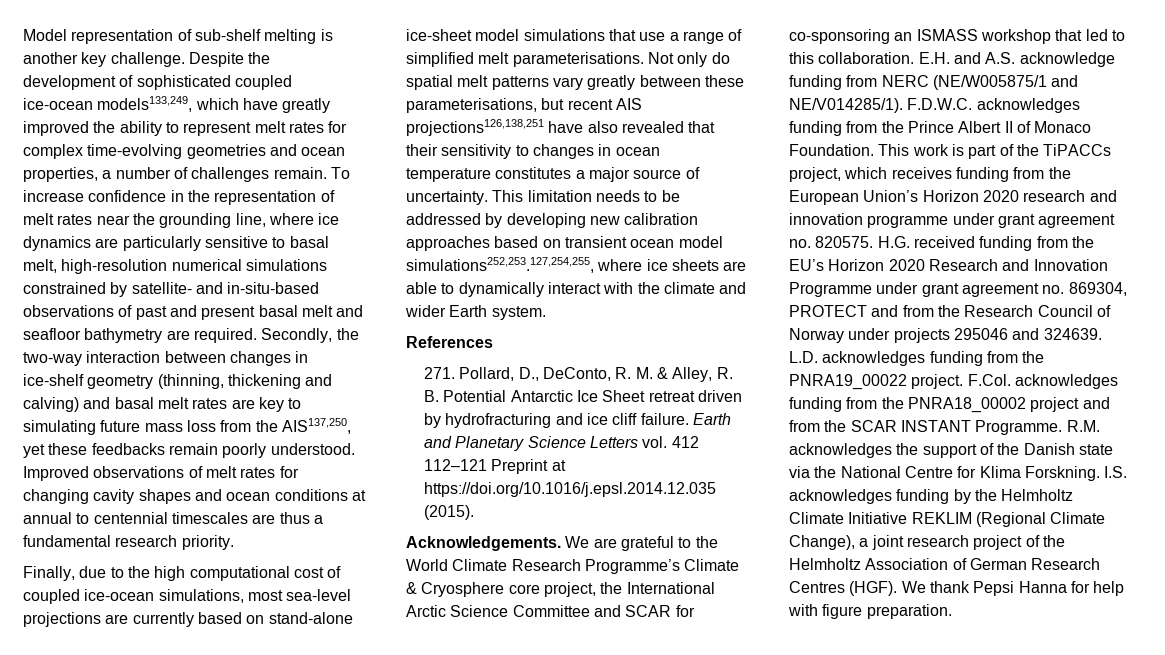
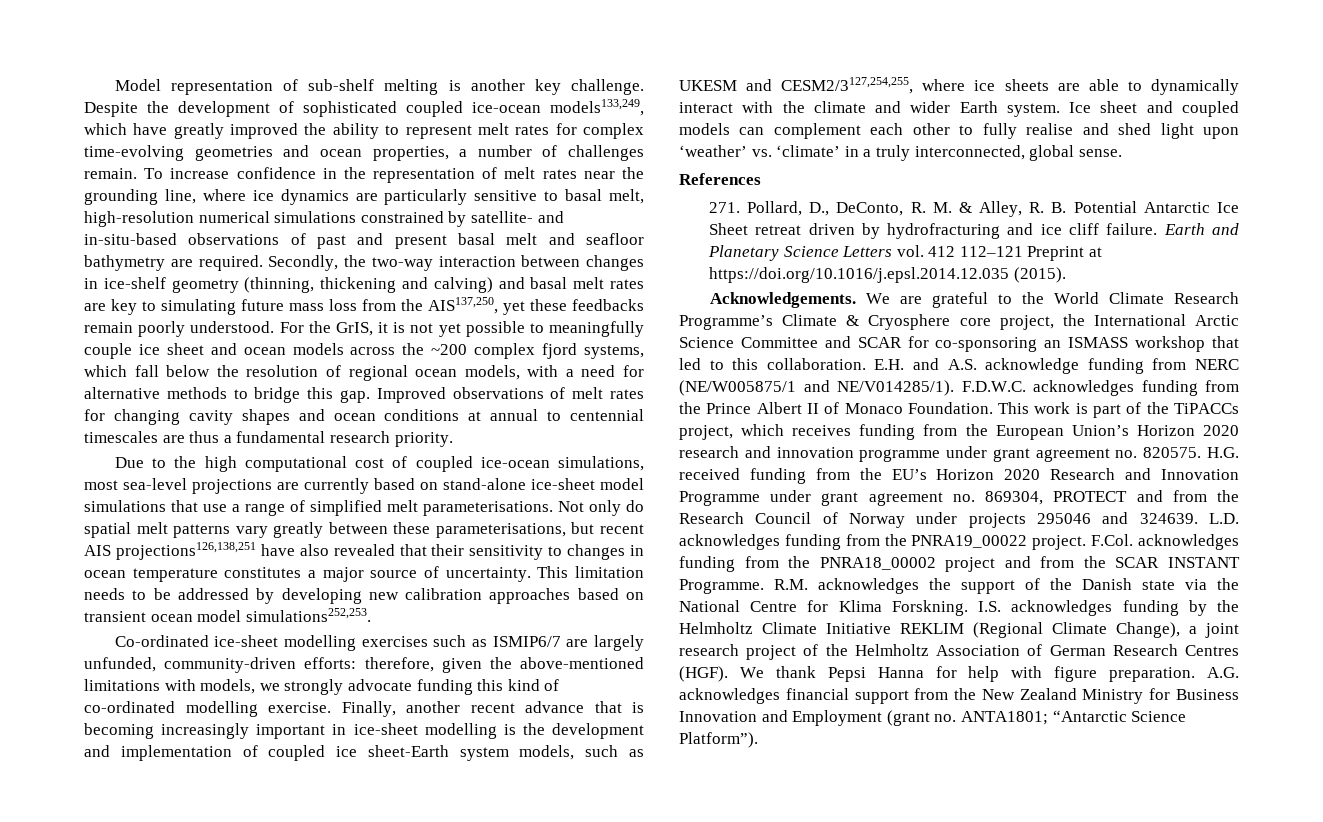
(355, 449) none -> [279,321,644,337] [84,343,645,359] [84,365,644,381] [84,387,371,403] For the GrIS, it is not yet possible to meaningfully couple ice sheet and ocean models across the ~200 complex fjord systems, which fall below the resolution of regional ocean models, with a need for alternative methods to bridge this gap.
[23,566,107,581] Finally, due -> [114,457,144,468] Due
[406,257,594,273] simulations252,253.127,254,255, -> [245,608,371,622] [114,635,644,651] [84,657,645,673] [84,679,560,695] [84,701,644,717] [84,723,644,739] [84,745,644,761] [679,77,914,94] simulations252,253. // Co-ordinated ice-sheet modelling exercises such as ISMIP6/7 are largely unfunded, community-driven efforts: therefore, given the above-mentioned limitations with models, we strongly advocate funding this kind of co-ordinated modelling exercise. Finally, another recent advance that is becoming increasingly important in ice-sheet modelling is the development and implementation of coupled ice sheet-Earth system models, such as UKESM and CESM2/3127,254,255,
(546, 313) none -> [1069,101,1239,117] [679,123,1239,139] [679,145,1122,161] Ice sheet and coupled models can complement each other to fully realise and shed light upon ‘weather’ vs. ‘climate’ in a truly interconnected, global sense.
(952, 611) none -> [1207,667,1239,678] [679,688,1239,704] [679,710,1187,726] [679,732,758,748] A.G. acknowledges financial support from the New Zealand Ministry for Business Innovation and Employment (grant no. ANTA1801; “Antarctic Science Platform”).

